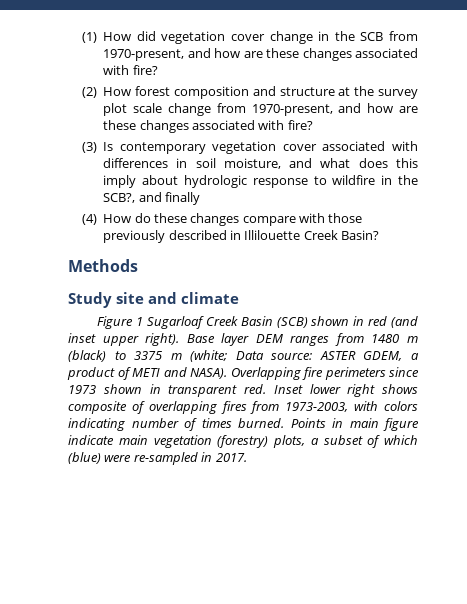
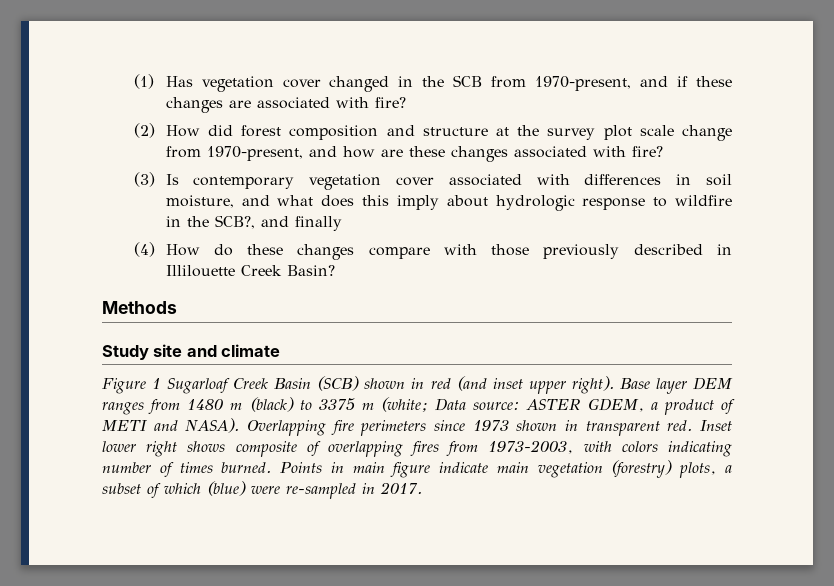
[103,31,313,44] How did vegetation cover change -> [165,76,390,92] Has vegetation cover changed
[214,48,352,61] how are these changes -> [677,76,732,87] [165,97,251,113] if these changes are
(132, 91) none -> [207,125,233,136] did

